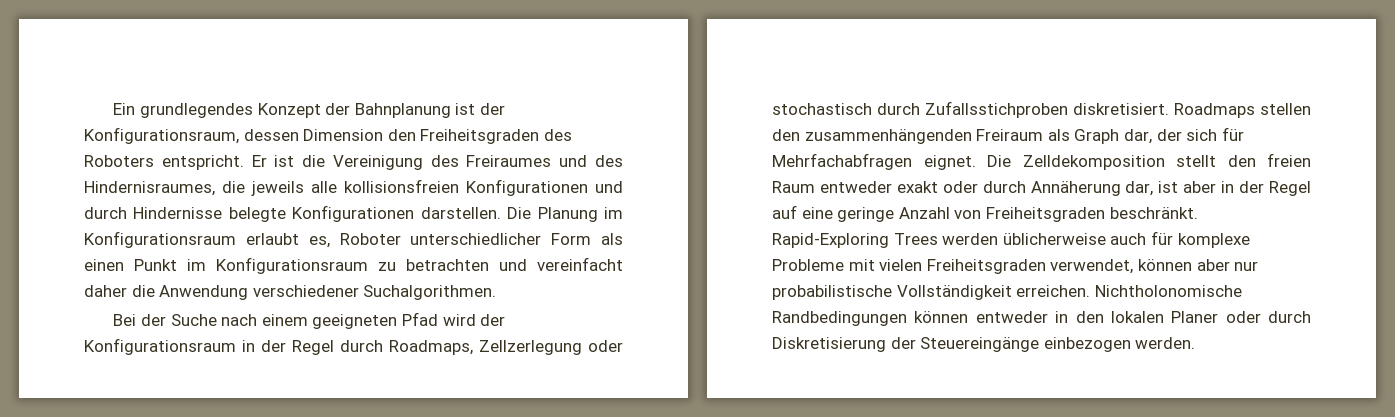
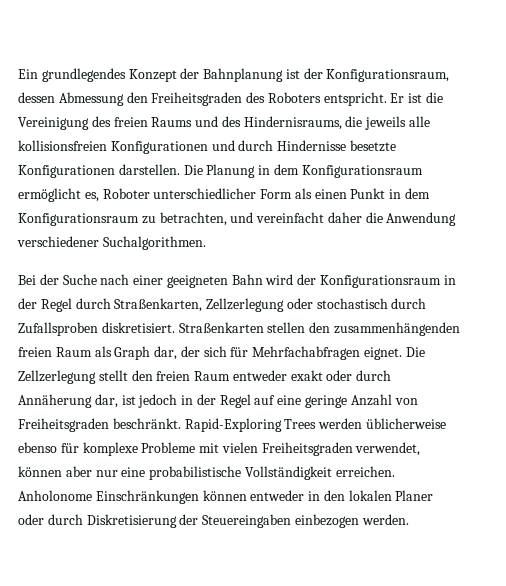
[303,129,384,141] Dimension -> [58,92,124,106] Abmessung
[466,155,552,167] Freiraumes -> [113,117,193,127] freien Raums
[84,181,215,196] Hindernisraumes, -> [243,116,342,130] Hindernisraums,
[228,207,286,222] belegte -> [349,140,396,152] besetzte
[604,207,624,219] [84,231,299,248] im Konfigurationsraum erlaubt -> [258,164,423,178] [18,188,81,202] in dem Konfigurationsraum ermöglicht
[187,259,206,271] im -> [389,188,431,199] in dem
[406,259,489,271] betrachten -> [159,212,227,226] betrachten,
[261,312,439,329] einem geeigneten Pfad -> [133,274,263,288] einer geeigneten Bahn
[389,340,473,355] Roadmaps, -> [114,298,203,312] Straßenkarten,
[925,101,1255,118] Zufallsstichproben diskretisiert. Roadmaps -> [18,322,264,336] Zufallsproben diskretisiert. Straßenkarten
[976,129,1044,141] Freiraum -> [18,347,92,357] freien Raum
[1022,155,1165,170] Zelldekomposition -> [18,370,96,384] Zellzerlegung
[1183,181,1217,193] aber -> [138,394,178,408] jedoch
[1110,233,1147,245] auch -> [18,442,57,453] ebenso
(1259, 266) none -> [121,467,146,477] eine
[1094,285,1242,297] [772,311,907,326] Nichtholonomische Randbedingungen -> [18,490,199,504] Anholonome Einschränkungen
[920,337,1040,352] Steuereingänge -> [202,514,292,528] Steuereingaben

